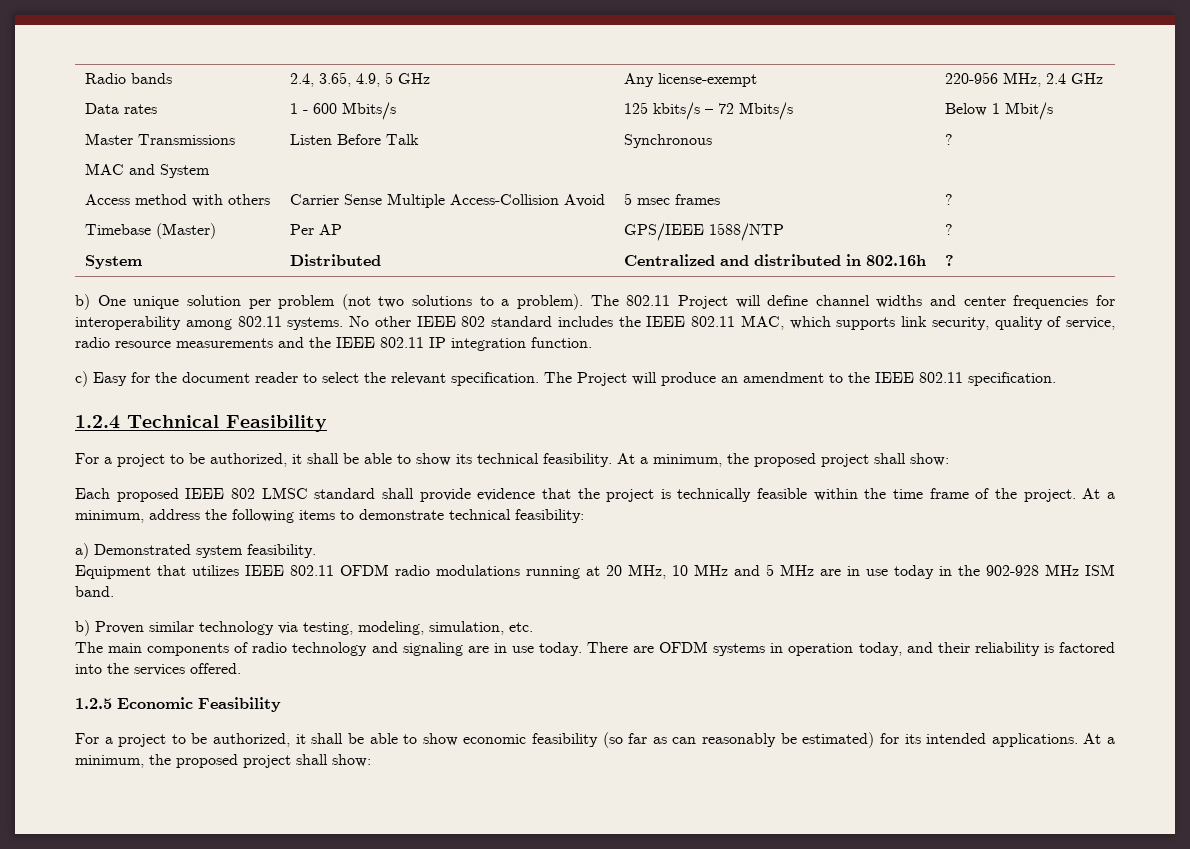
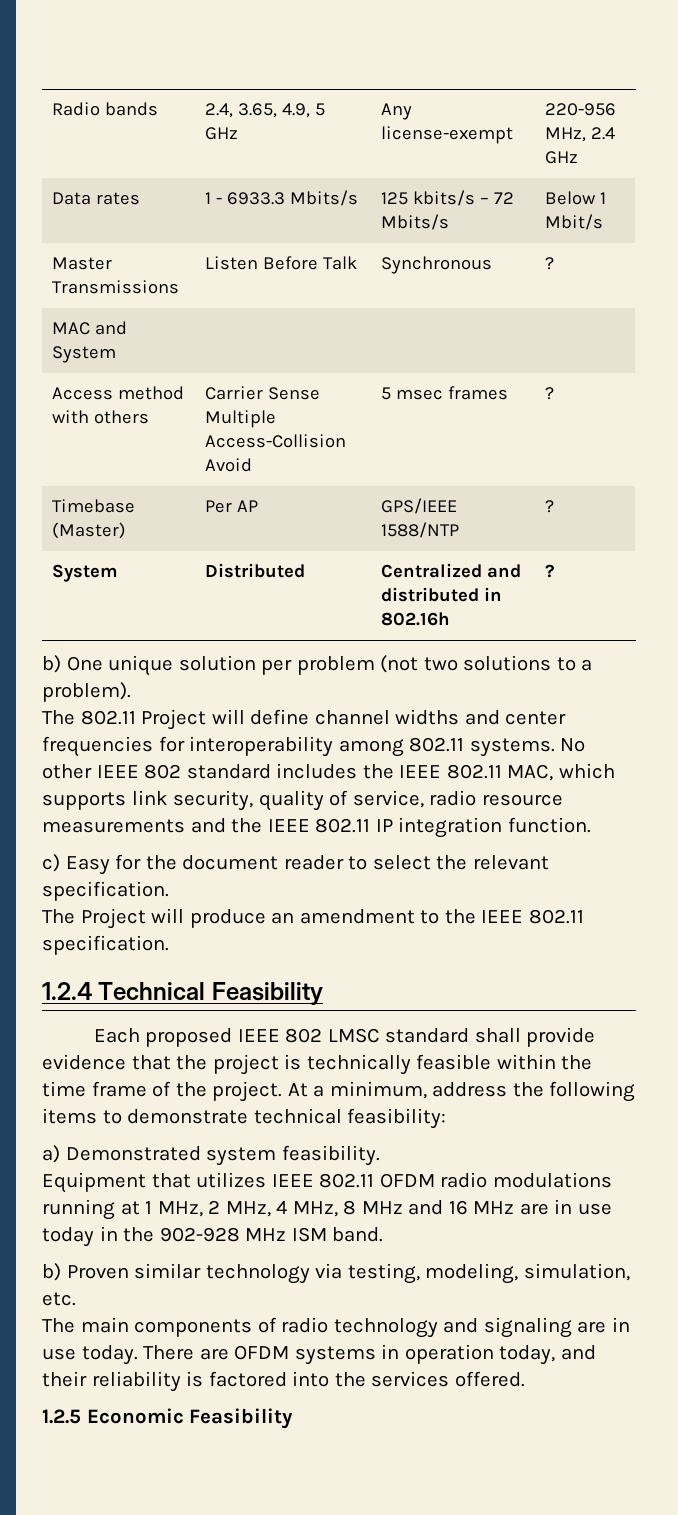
[312,103,337,114] 600 -> [226,192,285,205] 6933.3
(583, 302) none -> (131, 692) //
(539, 379) none -> (169, 891) //
[75,453,949,467] // For a project to be authorized, it shall be able to show its technical feasibility. At a minimum, the proposed project shall show: -> (323, 993) none
[606,564,688,579] 20 MHz, 10 -> [145,1200,357,1217] 1 MHz, 2 MHz, 4 MHz, 8
[766,564,774,576] 5 -> [448,1200,468,1215] 16
[75,732,1116,748] [75,754,371,768] // For a project to be authorized, it shall be able to show economic feasibility (so far as can reasonably be estimated) for its intended applications. At a minimum, the proposed project shall show: -> (294, 1418) none

